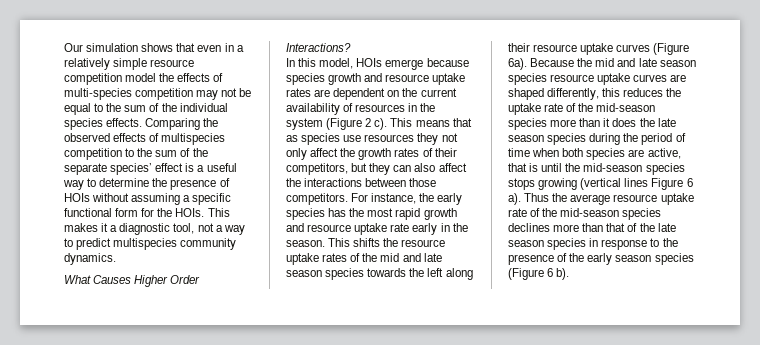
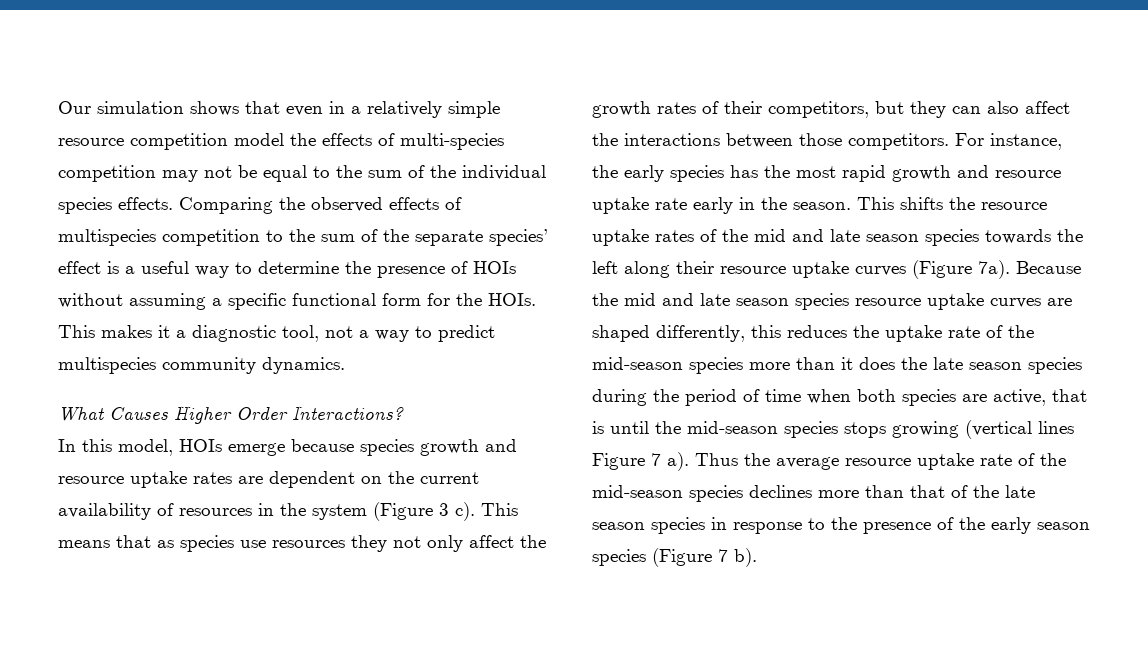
[365,118,372,127] 2 -> [439,503,449,516] 3
[508,58,527,70] 6a). -> [978,260,1010,279] 7a).
[686,178,693,187] 6 -> [651,453,661,466] 7
[547,268,554,277] 6 -> [718,549,728,562] 7

